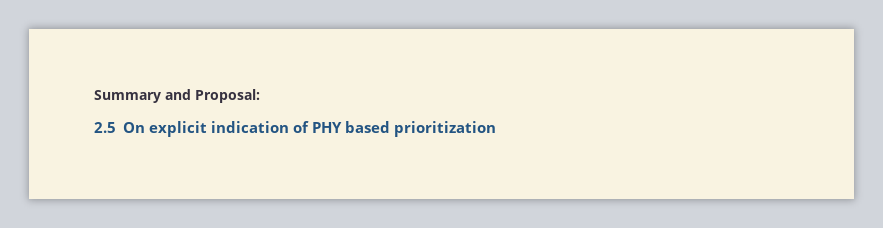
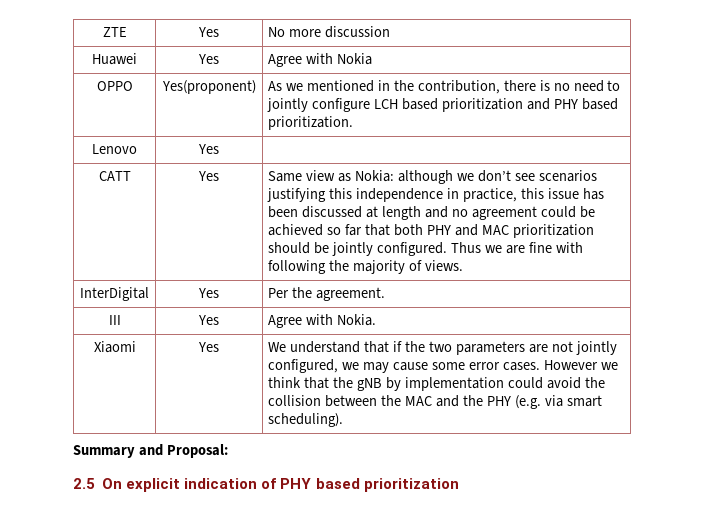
(94, 96) none -> [102,27,127,37] [198,27,219,37] [268,26,391,38] [92,53,137,65] [198,54,219,64] [268,53,373,67] [96,81,133,91] [161,80,256,94] [268,80,621,94] [267,98,618,112] [268,116,354,130] [92,144,137,154] [198,144,219,154] [98,171,131,181] [198,171,219,181] [268,170,597,184] [267,188,604,202] [268,206,595,220] [268,224,594,238] [268,242,583,256] [268,260,463,274] [80,287,149,301] [198,288,219,298] [268,287,386,301] [108,315,121,325] [198,315,219,325] [268,314,377,328] [93,341,136,353] [198,342,219,352] [268,341,617,355] [268,359,618,373] [268,377,605,391] [268,395,602,409] [268,413,344,427] ZTE | Yes | No more discussion // Huawei | Yes | Agree with Nokia // OPPO | Yes(proponent) | As we mentioned in the contribution, there is no need to jointly configure LCH based prioritization and PHY based prioritization. // Lenovo | Yes | // CATT | Yes | Same view as Nokia: although we don’t see scenarios justifying this independence in practice, this issue has been discussed at length and no agreement could be achieved so far that both PHY and MAC prioritization should be jointly configured. Thus we are fine with following the majority of views. // InterDigital | Yes | Per the agreement. // III | Yes | Agree with Nokia. // Xiaomi | Yes | We understand that if the two parameters are not jointly configured, we may cause some error cases. However we think that the gNB by implementation could avoid the collision between the MAC and the PHY (e.g. via smart scheduling). //

